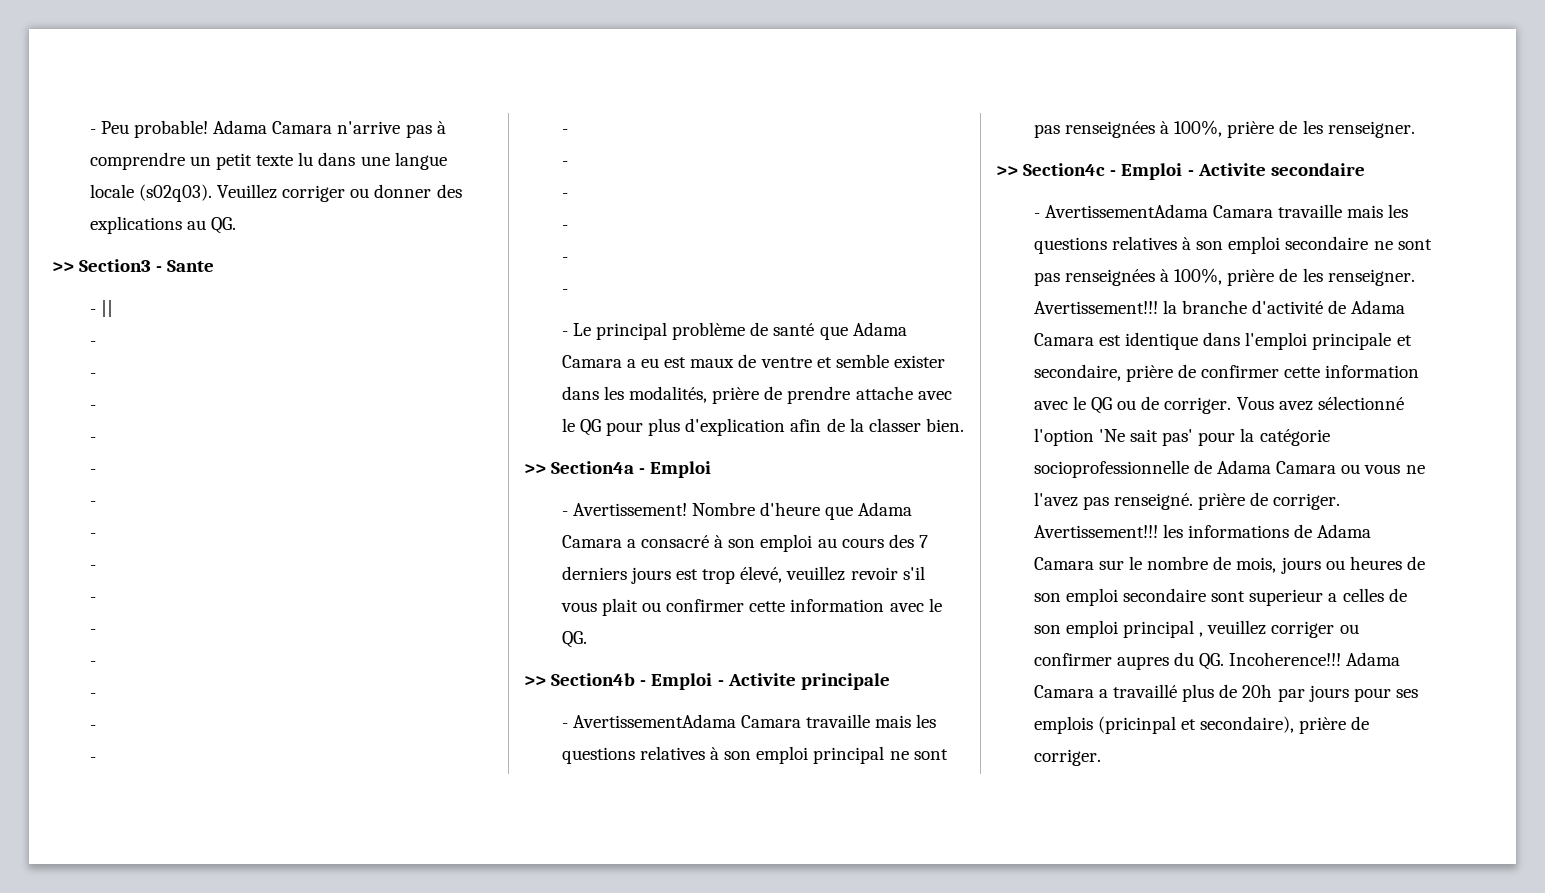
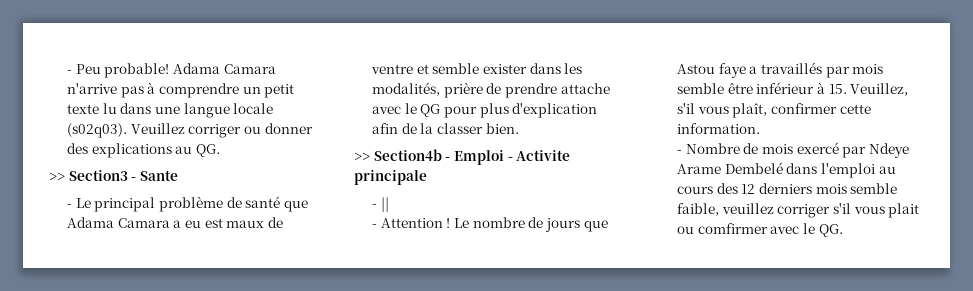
[89,300,113,317] [89,341,96,346] [89,373,96,378] [89,405,96,410] [89,437,96,442] [89,469,96,474] [89,501,96,506] [89,533,96,538] [89,565,96,570] [89,597,96,602] [89,629,96,634] [89,661,96,666] [89,693,96,698] [89,725,96,730] [89,757,96,762] [561,129,568,134] [561,161,568,166] [561,193,568,198] [561,225,568,230] [561,257,568,262] [561,289,568,294] // - || // - // - // - // - // - // - // - // - // - // - // - // - // - // - // - // - // - // - // - // - -> (178, 175) none
[524,461,712,478] [561,502,913,520] [561,534,928,552] [561,566,925,584] [560,598,942,616] [561,631,587,648] // >> Section4a - Emploi // - Avertissement! Nombre d'heure que Adama Camara a consacré à son emploi au cours des 7 derniers jours est trop élevé, veuillez revoir s'il vous plait ou confirmer cette information avec le QG. -> (519, 128) none
[572,714,937,728] [561,746,948,764] [1033,120,1415,138] [996,163,1365,180] [1033,204,1409,218] [1033,236,1432,254] [1033,268,1415,286] [1033,300,1406,314] [1033,332,1412,350] [1033,364,1420,382] [1033,396,1404,414] [1033,428,1330,446] [1033,460,1425,478] [1033,492,1341,510] [1033,524,1372,538] [1033,556,1425,574] [1033,588,1407,606] [1033,620,1359,638] [1033,652,1401,670] [1033,684,1418,702] [1033,716,1370,734] [1033,749,1101,766] AvertissementAdama Camara travaille mais les questions relatives à son emploi principal ne sont pas renseignées à 100%, prière de les renseigner. // >> Section4c - Emploi - Activite secondaire // - AvertissementAdama Camara travaille mais les questions relatives à son emploi secondaire ne sont pas renseignées à 100%, prière de les renseigner. Avertissement!!! la branche d'activité de Adama Camara est identique dans l'emploi principale et secondaire, prière de confirmer cette information avec le QG ou de corriger. Vous avez sélectionné l'option 'Ne sait pas' pour la catégorie socioprofessionnelle de Adama Camara ou vous ne l'avez pas renseigné. prière de corriger. Avertissement!!! les informations de Adama Camara sur le nombre de mois, jours ou heures de son emploi secondaire sont superieur a celles de son emploi principal , veuillez corriger ou confirmer aupres du QG. Incoherence!!! Adama Camara a travaillé plus de 20h par jours pour ses emplois (pricinpal et secondaire), prière de corriger. -> [380,197,389,212] [372,217,608,232] [677,62,884,78] [677,82,909,96] [677,103,871,118] [677,123,761,134] [677,142,909,158] [677,162,896,178] [677,183,898,194] [677,203,920,218] [677,223,843,237] || // - Attention ! Le nombre de jours que Astou faye a travaillés par mois semble être inférieur à 15. Veuillez, s'il vous plaît, confirmer cette information. // - Nombre de mois exercé par Ndeye Arame Dembelé dans l'emploi au cours des 12 derniers mois semble faible, veuillez corriger s'il vous plait ou comfirmer avec le QG.

